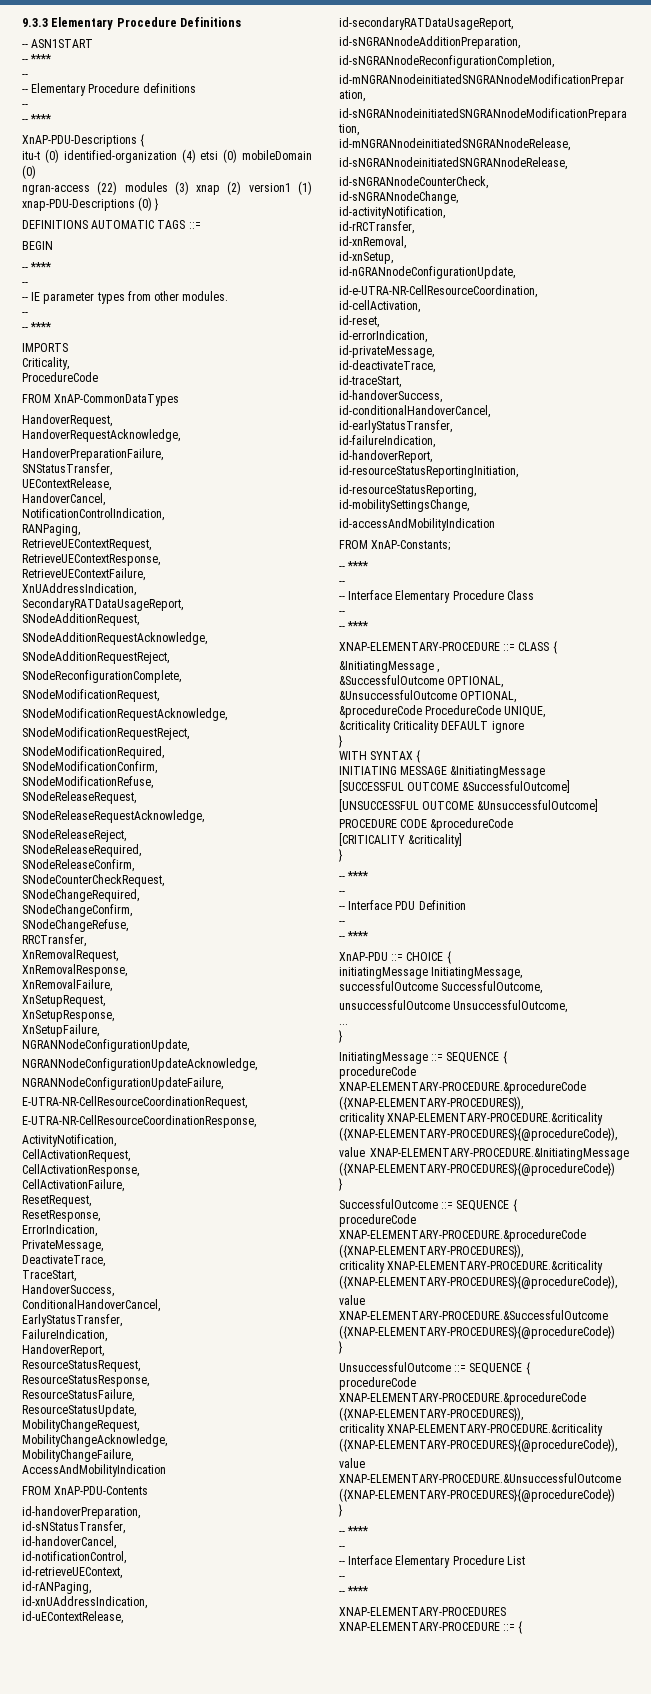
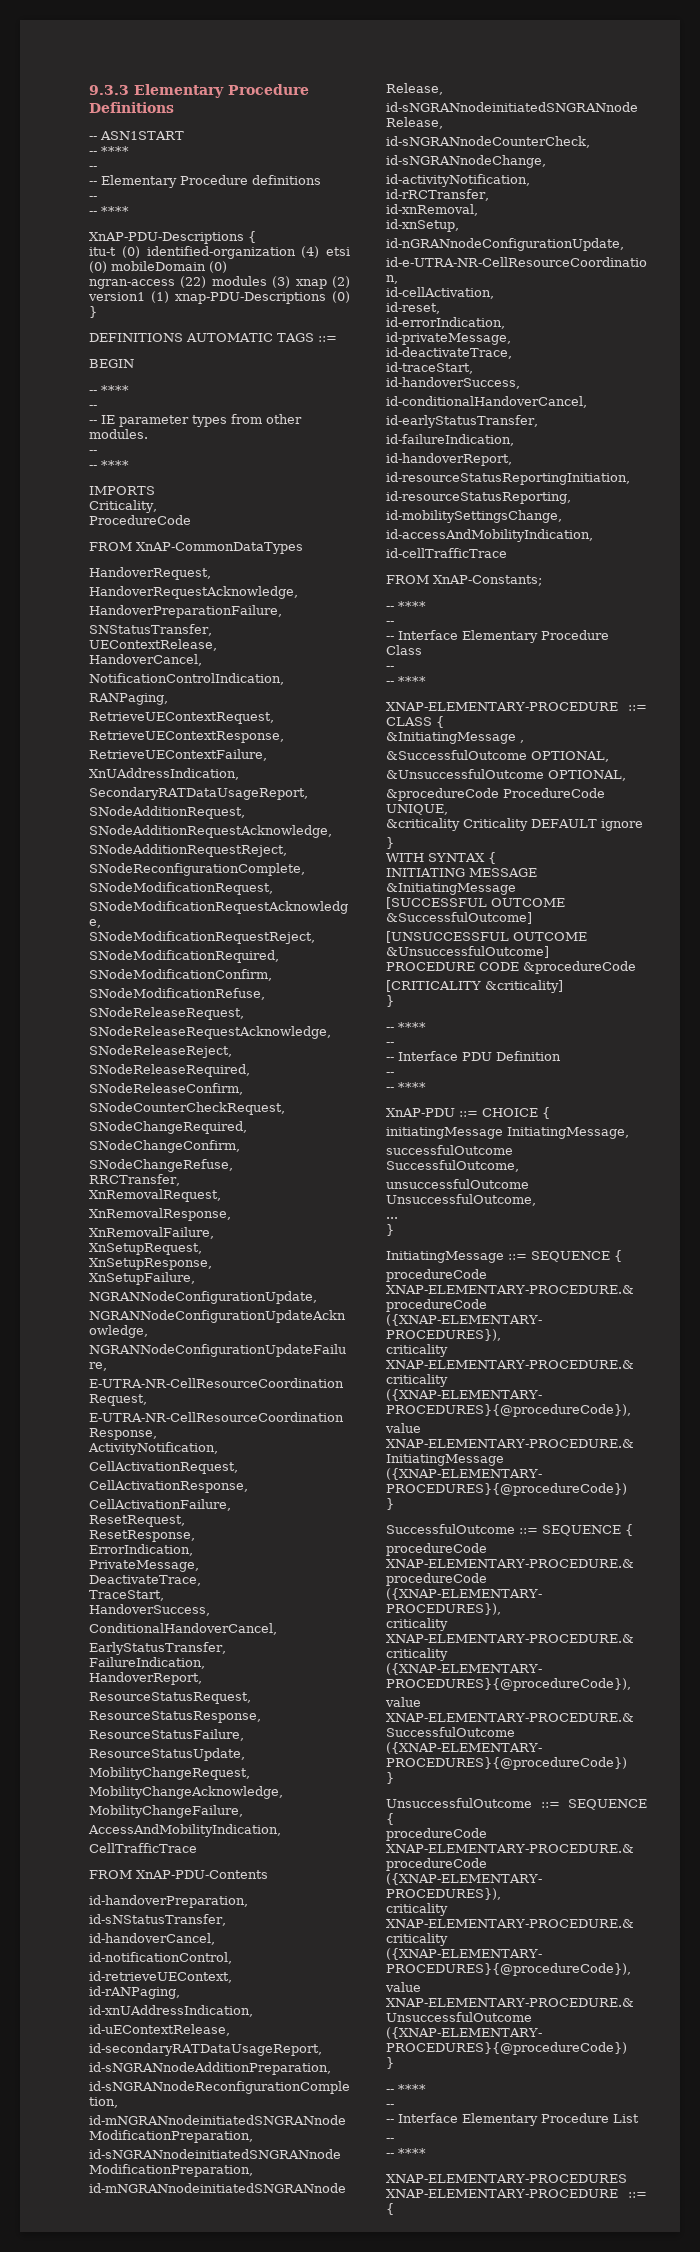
[22,1464,166,1477] AccessAndMobilityIndication -> [88,1824,281,1837] [89,1843,197,1853] AccessAndMobilityIndication, // CellTrafficTrace
[339,518,495,531] id-accessAndMobilityIndication -> [386,529,593,542] [386,548,507,558] id-accessAndMobilityIndication, // id-cellTrafficTrace

